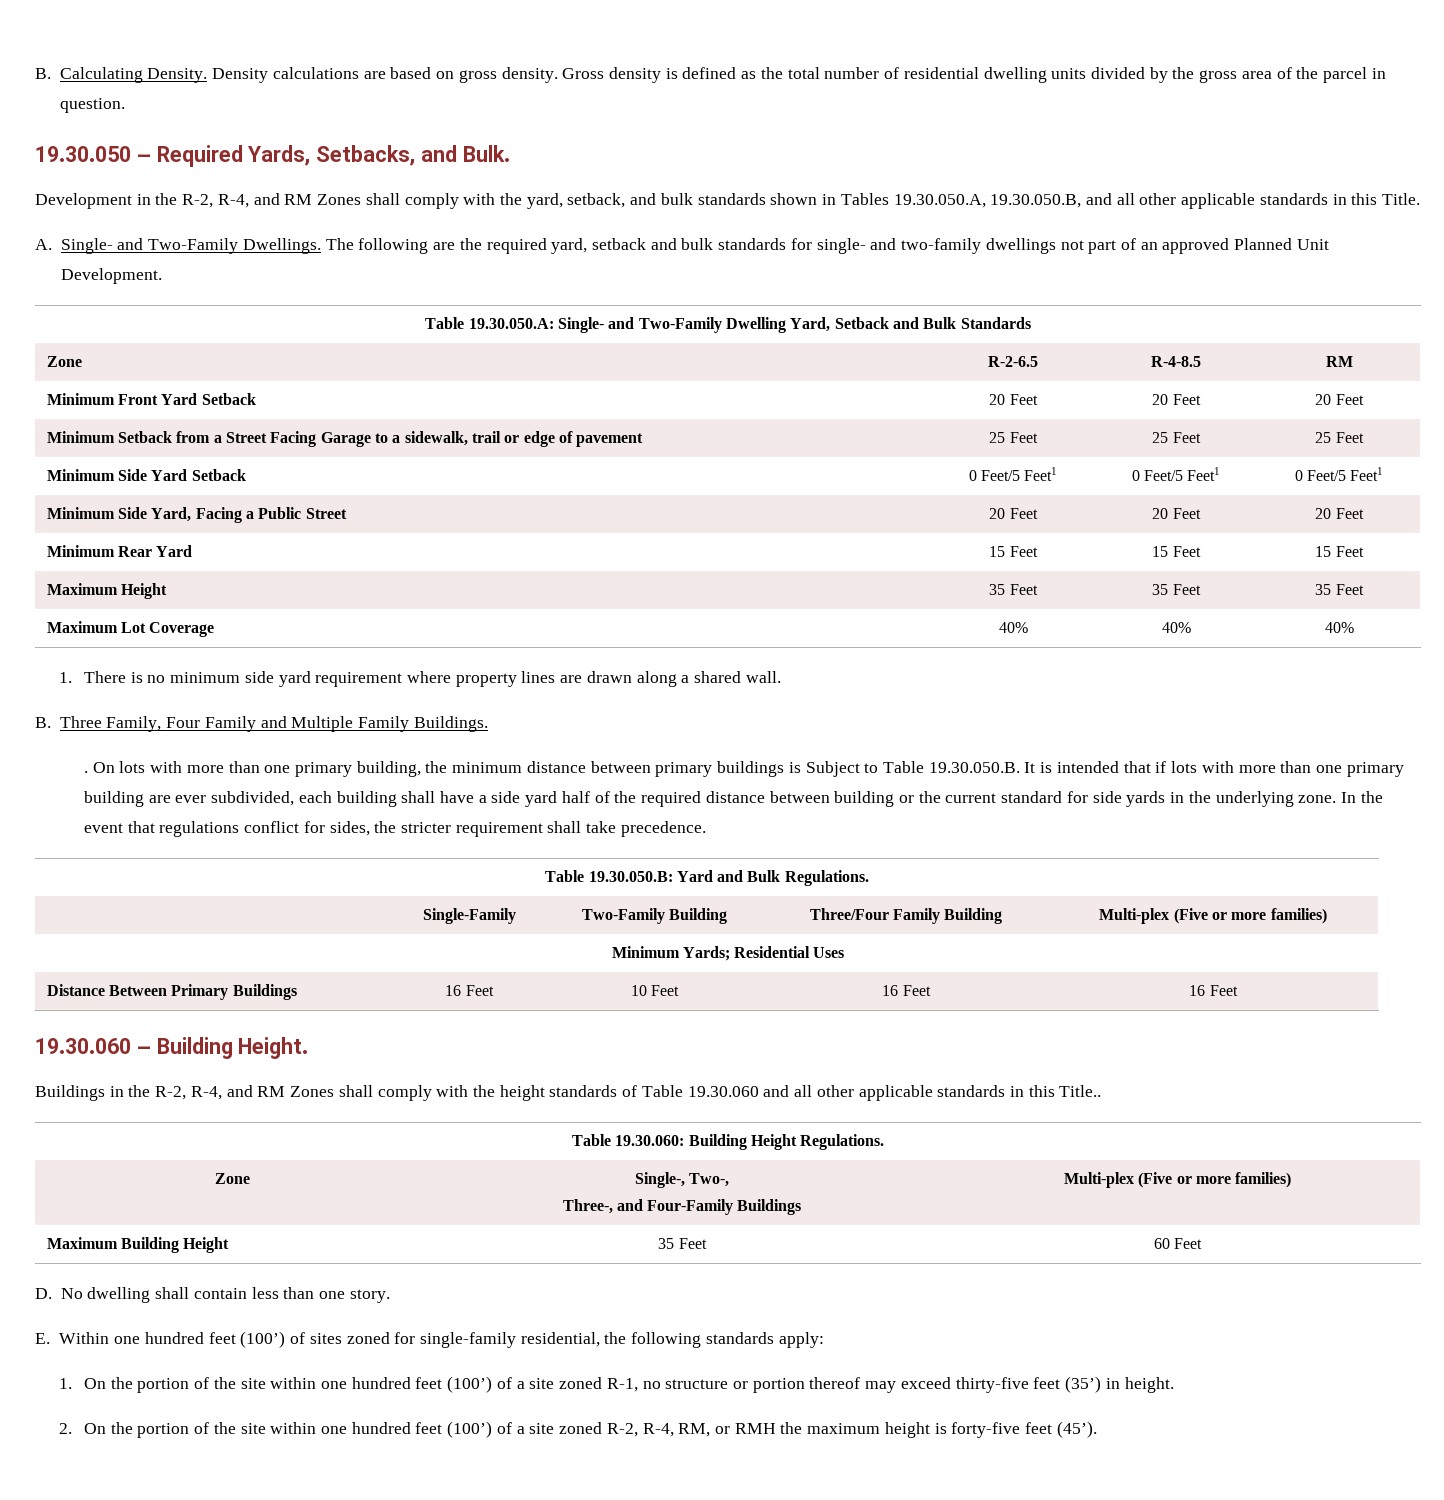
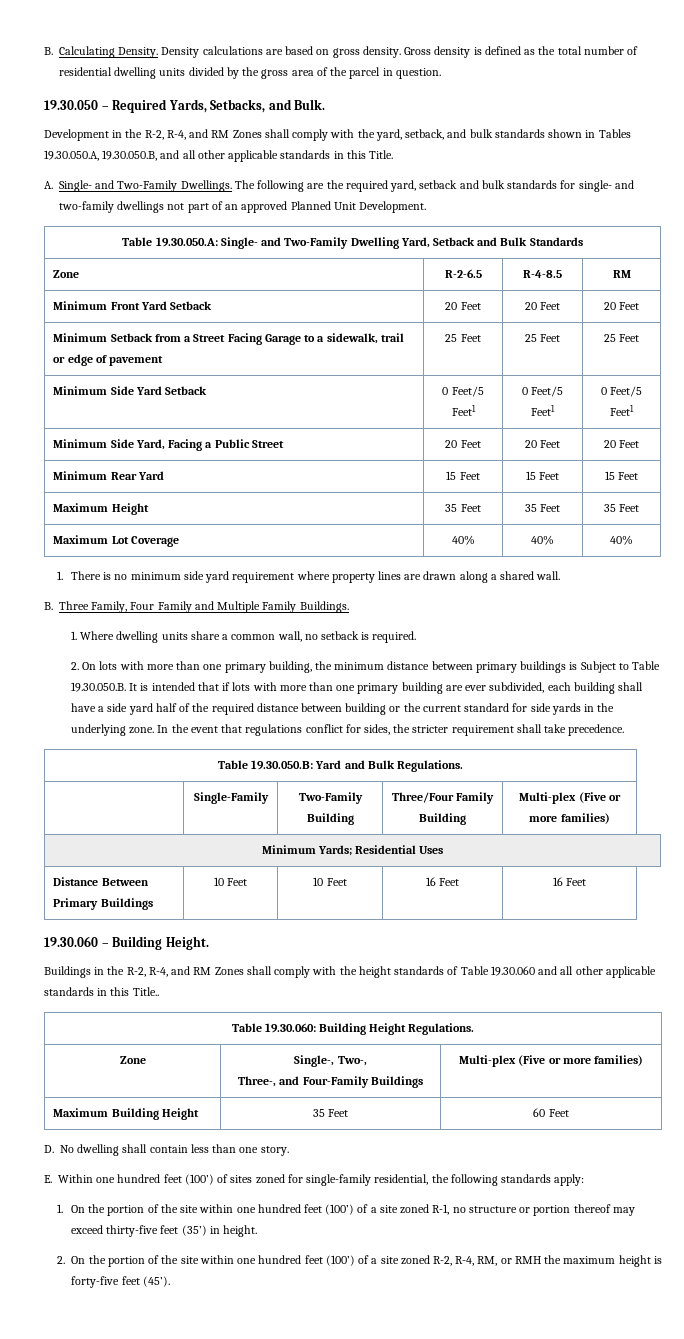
[83,771,88,773] . -> [70,631,417,643] [70,662,79,670] 1. Where dwelling units share a common wall, no setback is required. // 2.
[445,985,462,996] 16 -> [213,877,224,886] 10

